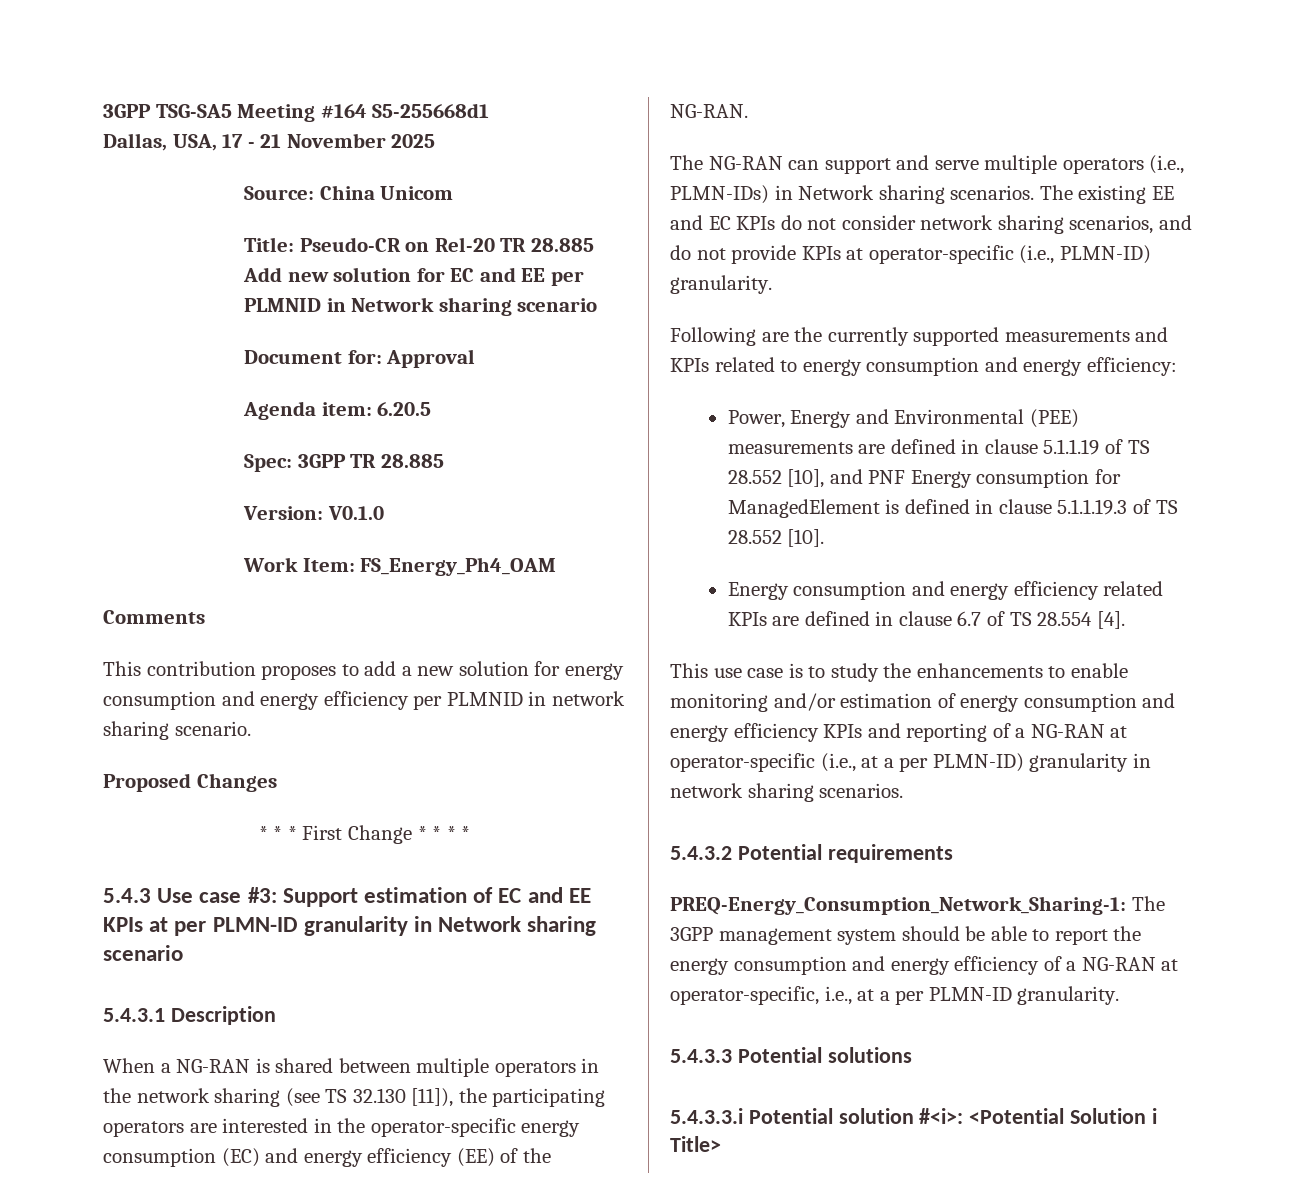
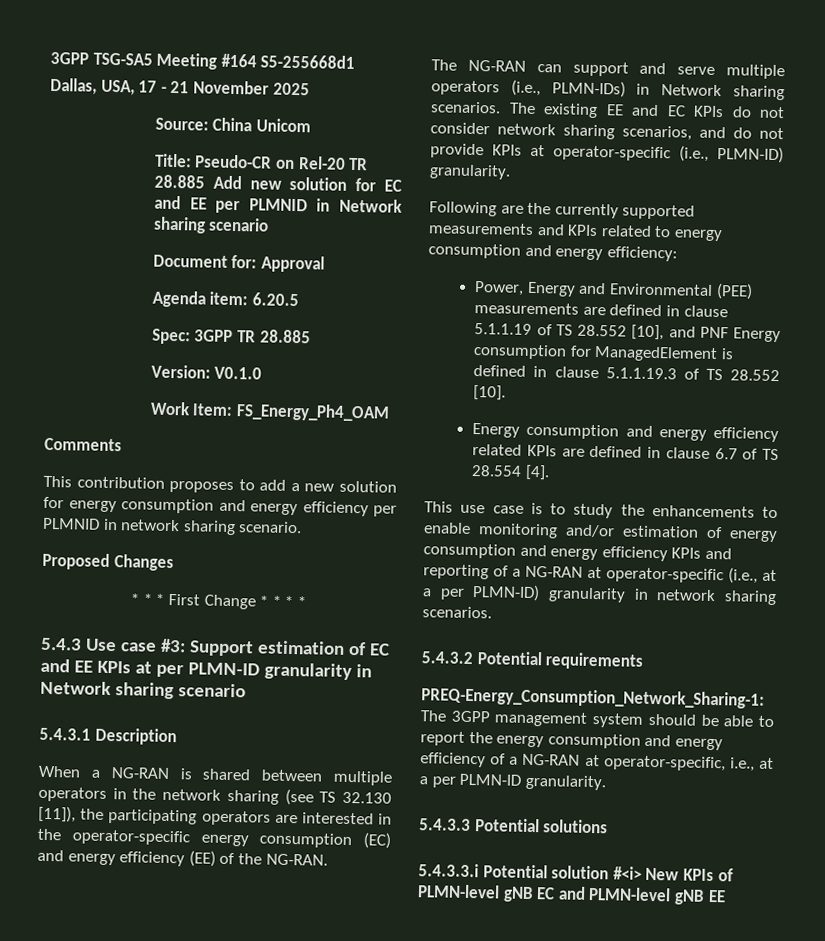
[919,1108,1157,1124] [670,1136,721,1152] #<i>: <Potential Solution i Title> -> [612,866,734,882] [417,884,726,905] #<i> New KPIs of PLMN-level gNB EC and PLMN-level gNB EE

